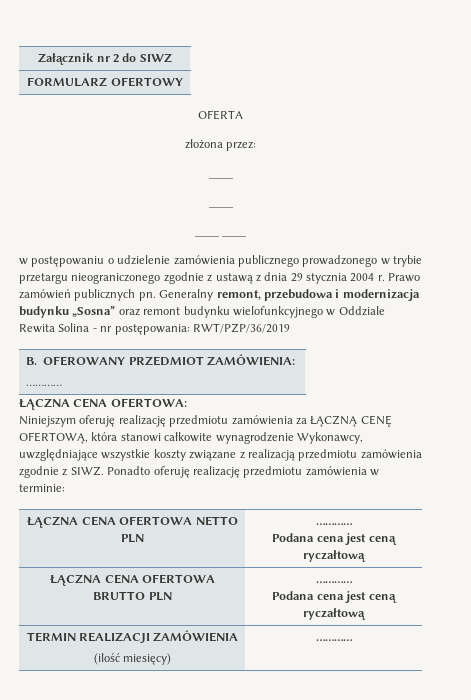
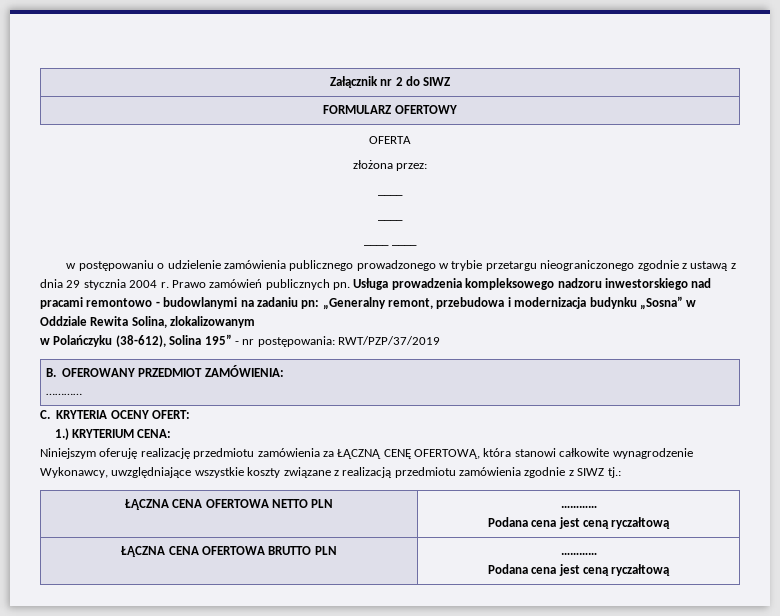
[159,289,214,301] Generalny -> [353,278,712,290] [40,297,386,310] Usługa prowadzenia kompleksowego nadzoru inwestorskiego nad pracami remontowo - budowlanymi na zadaniu pn: „Generalny
[118,306,385,318] [19,323,90,333] oraz remont budynku wielofunkcyjnego w Oddziale Rewita Solina -> [686,300,697,307] [40,316,256,328] [40,334,232,347] w Oddziale Rewita Solina, zlokalizowanym // w Polańczyku (38-612), Solina 195”
[192,323,290,333] RWT/PZP/36/2019 -> [338,336,440,345] RWT/PZP/37/2019
[19,398,187,410] ŁĄCZNA CENA OFERTOWA: -> [40,410,190,419] [54,428,172,440] C. KRYTERIA OCENY OFERT: // 1.) KRYTERIUM CENA:
[70,466,379,478] [19,484,65,492] SIWZ. Ponadto oferuję realizację przedmiotu zamówienia w terminie: -> [577,467,621,478] SIWZ tj.:
[26,630,239,644] [93,653,172,665] [315,639,353,641] // TERMIN REALIZACJI ZAMÓWIENIA // (ilość miesięcy) | ………… -> (671, 570) none

